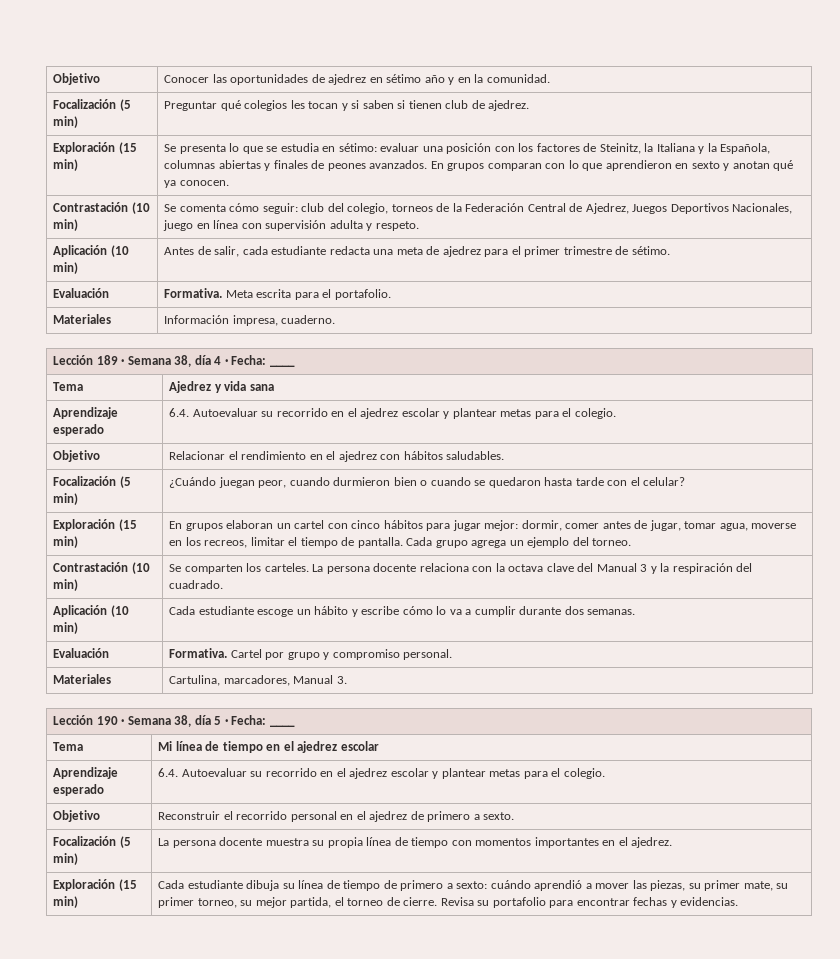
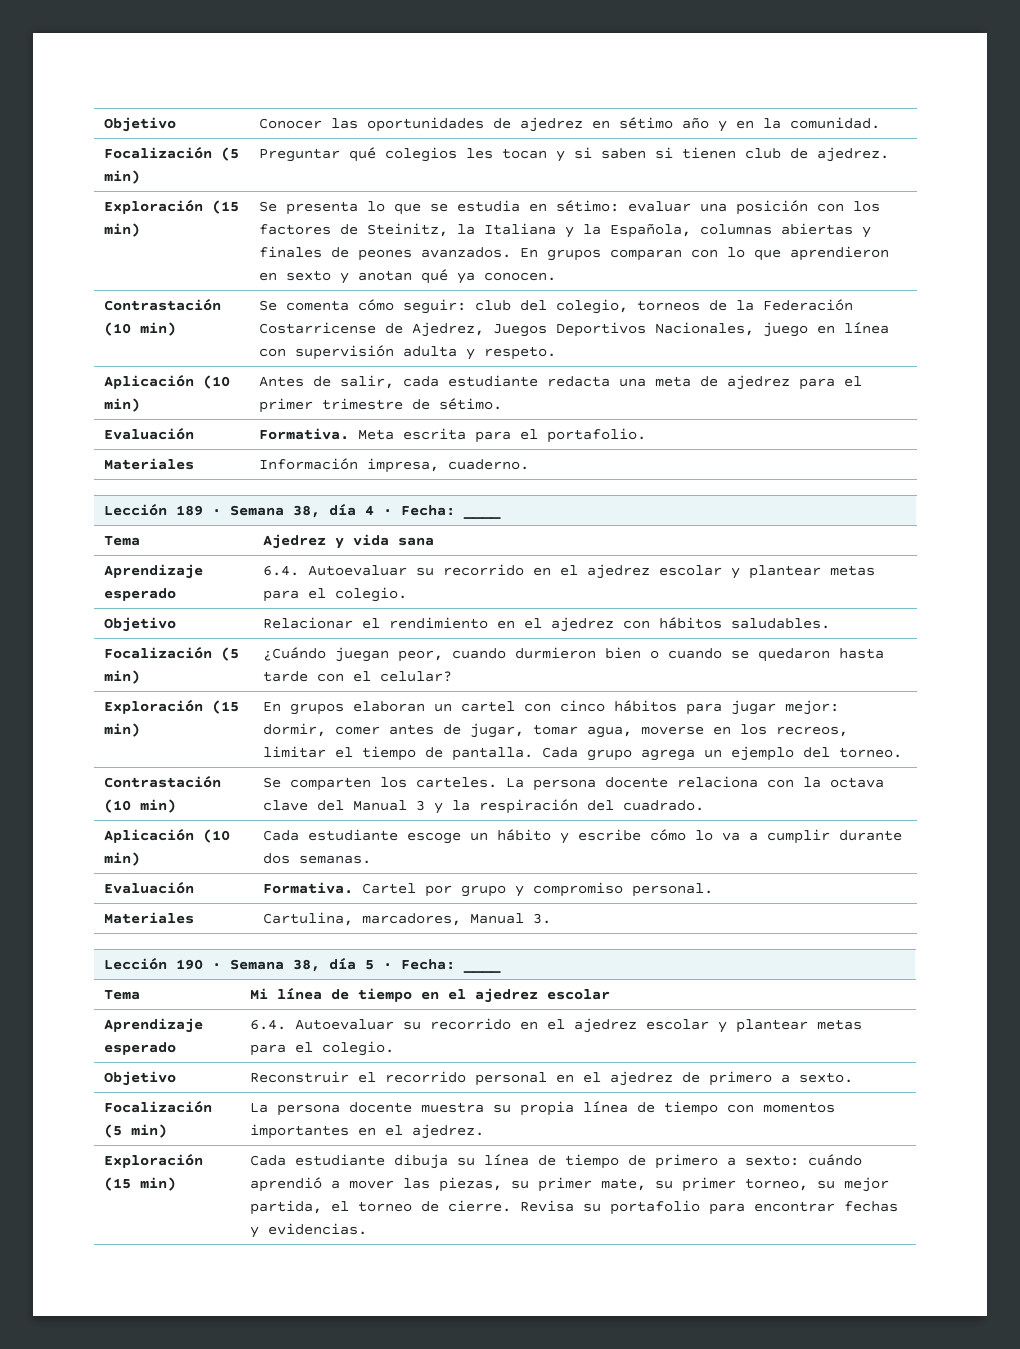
[527,203,566,212] Central -> [258,322,376,334] Costarricense

